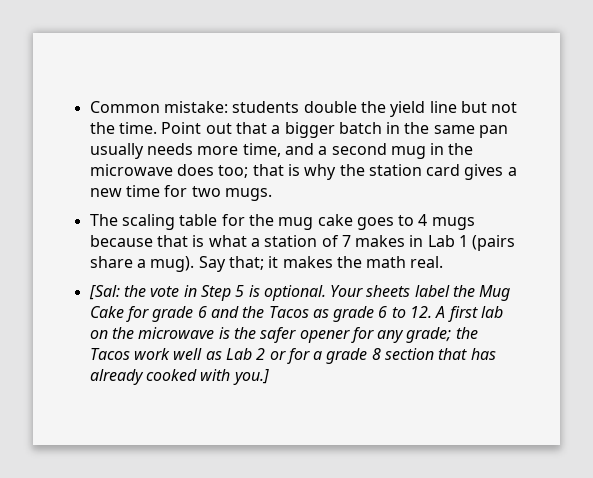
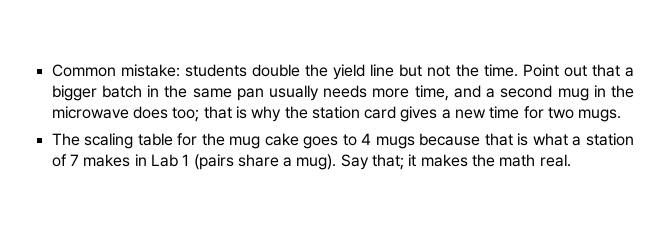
[88,285,511,301] [89,306,504,322] [89,327,478,343] [89,348,496,364] [89,369,269,385] // [Sal: the vote in Step 5 is optional. Your sheets label the Mug Cake for grade 6 and the Tacos as grade 6 to 12. A first lab on the microwave is the safer opener for any grade; the Tacos work well as Lab 2 or for a grade 8 section that has already cooked with you.] -> (571, 160) none

